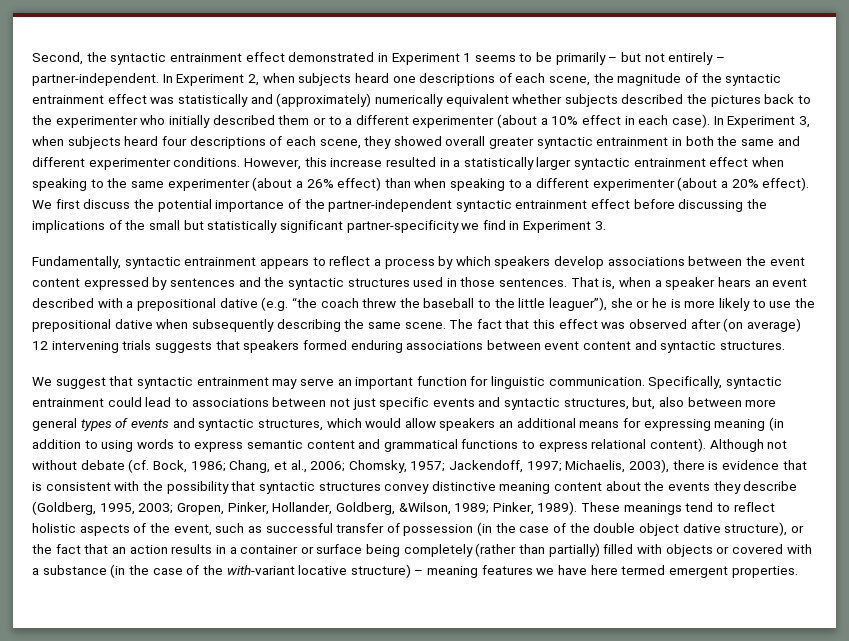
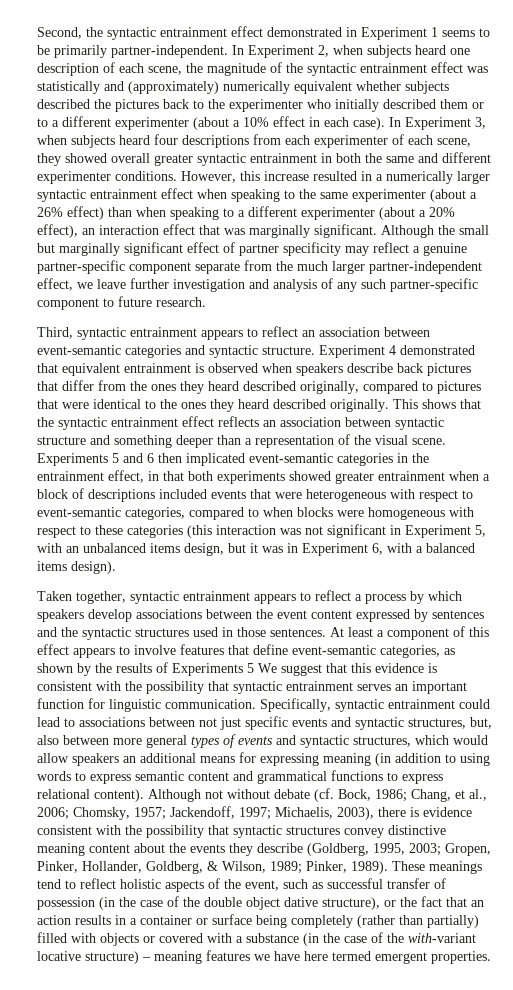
[608,52,725,65] – but not entirely – -> (107, 51) none
[419,73,496,86] descriptions -> [37,63,99,76] description
(266, 142) none -> [253,134,388,148] from each experimenter
[463,157,534,170] statistically -> [386,171,453,184] numerically
[762,177,810,191] [32,199,768,212] [32,220,606,233] [32,256,121,269] effect). We first discuss the potential importance of the partner-independent syntactic entrainment effect before discussing the implications of the small but statistically significant partner-specificity we find in Experiment 3. // Fundamentally, -> [37,224,489,238] [37,242,467,256] [37,260,482,274] [37,278,478,292] [37,296,206,310] [37,326,430,340] [37,345,475,358] [37,363,471,376] [37,380,481,394] [37,399,481,412] [37,416,444,430] [37,434,446,448] [37,453,429,466] [37,470,490,484] [37,488,473,502] [37,507,474,520] [37,524,486,538] [37,543,475,556] [37,561,116,574] [37,591,126,604] effect), an interaction effect that was marginally significant. Although the small but marginally significant effect of partner specificity may reflect a genuine partner-specific component separate from the much larger partner-independent effect, we leave further investigation and analysis of any such partner-specific component to future research. // Third, syntactic entrainment appears to reflect an association between event-semantic categories and syntactic structure. Experiment 4 demonstrated that equivalent entrainment is observed when speakers describe back pictures that differ from the ones they heard described originally, compared to pictures that were identical to the ones they heard described originally. This shows that the syntactic entrainment effect reflects an association between syntactic structure and something deeper than a representation of the visual scene. Experiments 5 and 6 then implicated event-semantic categories in the entrainment effect, in that both experiments showed greater entrainment when a block of descriptions included events that were heterogeneous with respect to event-semantic categories, compared to when blocks were homogeneous with respect to these categories (this interaction was not significant in Experiment 5, with an unbalanced items design, but it was in Experiment 6, with a balanced items design). // Taken together,
[570,277,808,290] [32,297,815,311] [32,318,801,332] [32,340,786,353] [32,376,334,389] That is, when a speaker hears an event described with a prepositional dative (e.g. “the coach threw the baseball to the little leaguer”), she or he is more likely to use the prepositional dative when subsequently describing the same scene. The fact that this effect was observed after (on average) 12 intervening trials suggests that speakers formed enduring associations between event content and syntactic structures. // We suggest that syntactic entrainment may serve -> [330,626,489,640] [37,644,455,658] [37,662,437,676] [37,681,391,694] At least a component of this effect appears to involve features that define event-semantic categories, as shown by the results of Experiments 5 We suggest that this evidence is consistent with the possibility that syntactic entrainment serves
[782,460,807,470] [32,482,42,491] that is -> (472, 812) none
[398,502,451,515] &Wilson, -> [207,861,266,873] & Wilson,

